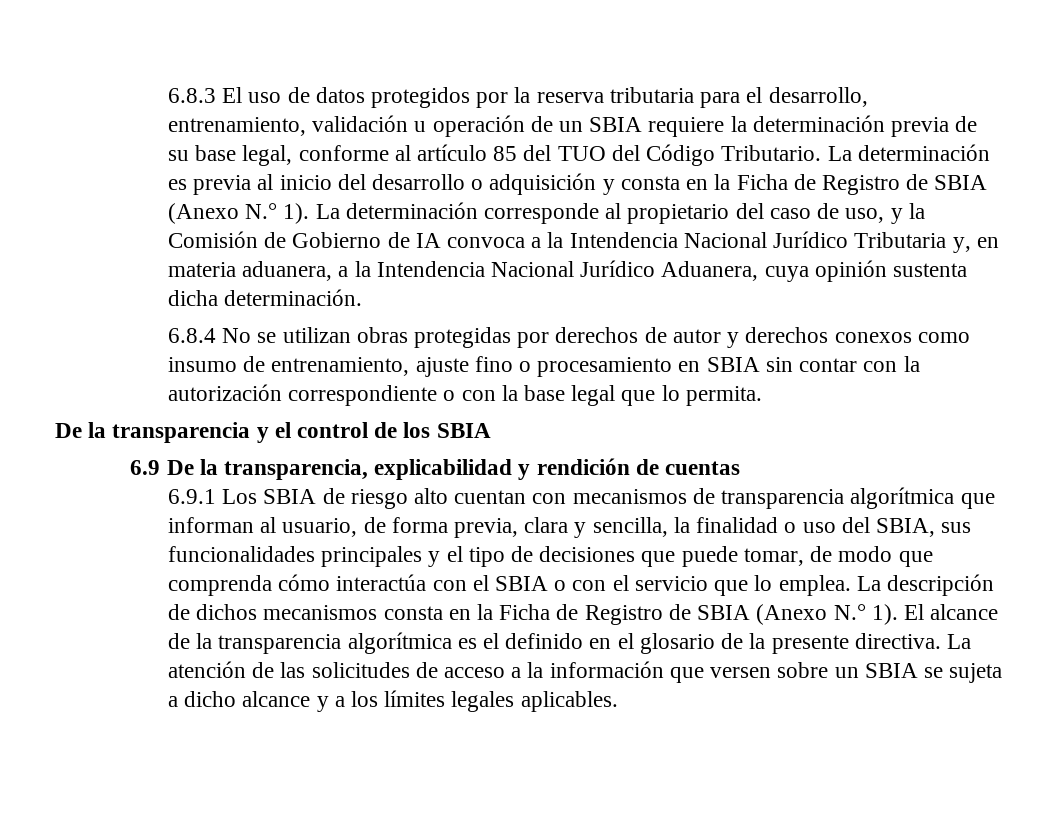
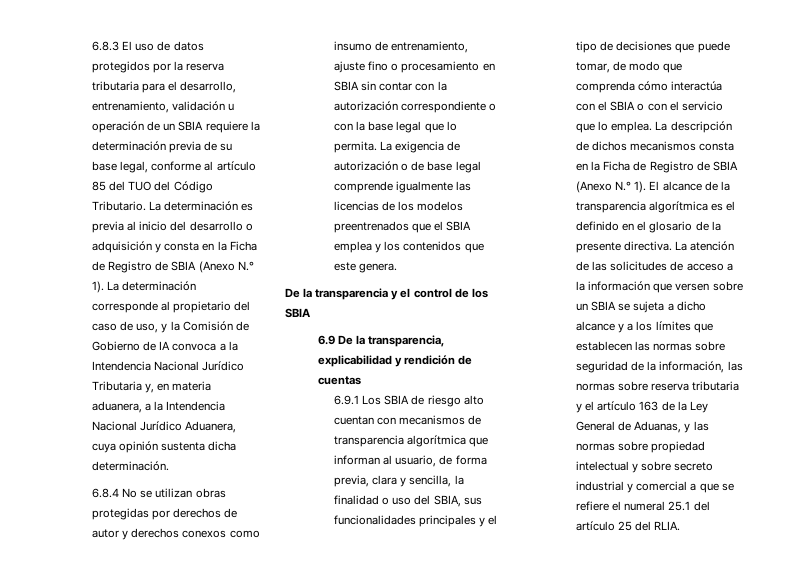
(762, 396) none -> [380,141,461,153] [334,161,481,173] [334,181,472,193] [334,201,464,211] [334,221,472,233] [334,241,484,253] [334,262,398,273] La exigencia de autorización o de base legal comprende igualmente las licencias de los modelos preentrenados que el SBIA emplea y los contenidos que este genera.
[451,691,618,712] legales aplicables. -> [693,323,713,333] [576,341,726,351] [576,361,743,373] [576,381,740,391] [576,401,708,413] [576,421,709,433] [576,441,706,453] [576,461,714,473] [576,481,734,493] [576,501,710,511] [576,521,681,531] que establecen las normas sobre seguridad de la información, las normas sobre reserva tributaria y el artículo 163 de la Ley General de Aduanas, y las normas sobre propiedad intelectual y sobre secreto industrial y comercial a que se refiere el numeral 25.1 del artículo 25 del RLIA.

